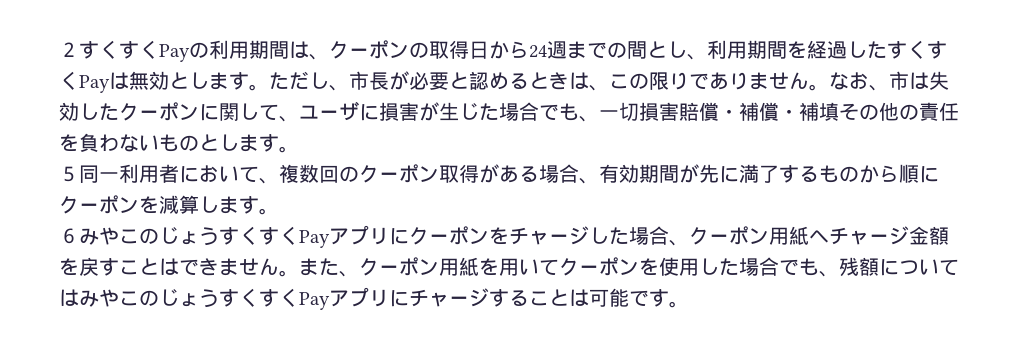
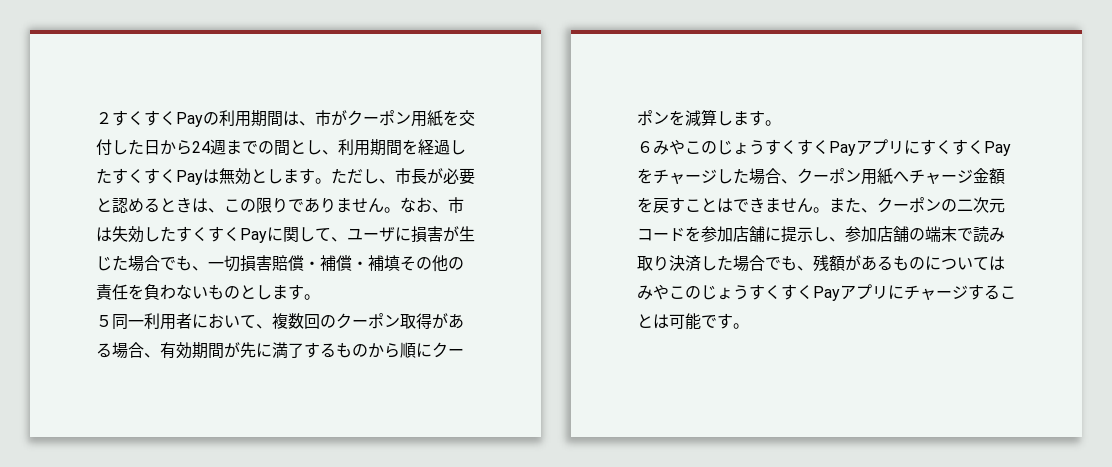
[329,40,469,59] クーポンの取得 -> [315,110,475,127] [96,139,144,156] 市がクーポン用紙を交付した
[119,102,199,121] クーポン -> [176,226,267,243] すくすくPay
[409,226,489,245] クーポン -> [920,139,1011,156] すくすくPay
[439,257,699,276] 用紙を用いてクーポンを使用 -> [941,197,1005,213] [637,226,1005,243] [637,255,701,272] の二次元コードを参加店舗に提示し、参加店舗の端末で読み取り決済
(879, 266) none -> [845,255,925,271] があるもの

